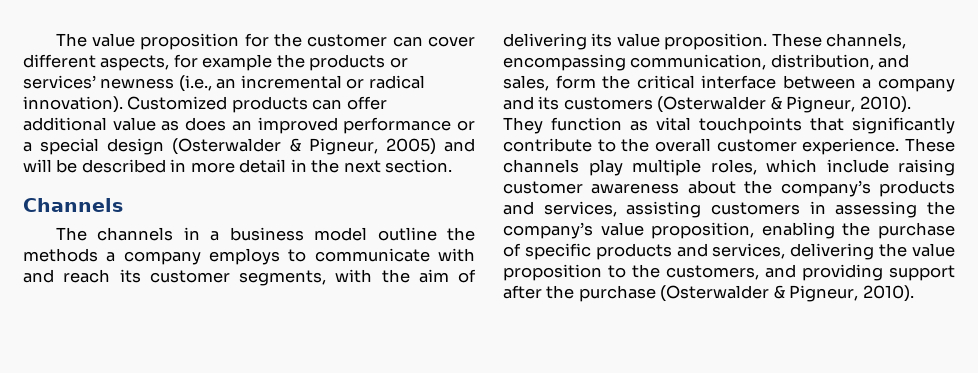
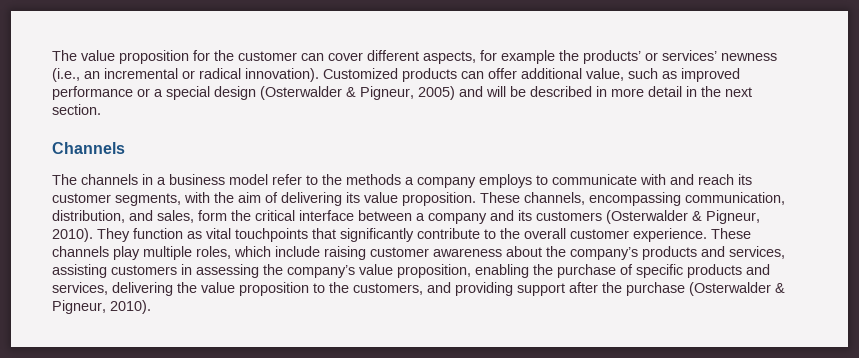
[309,54,386,71] products -> [583,50,641,64] products’
[112,117,252,131] value as does an -> [586,68,677,81] value, such as
[377,227,437,241] outline -> [272,174,318,185] refer to

